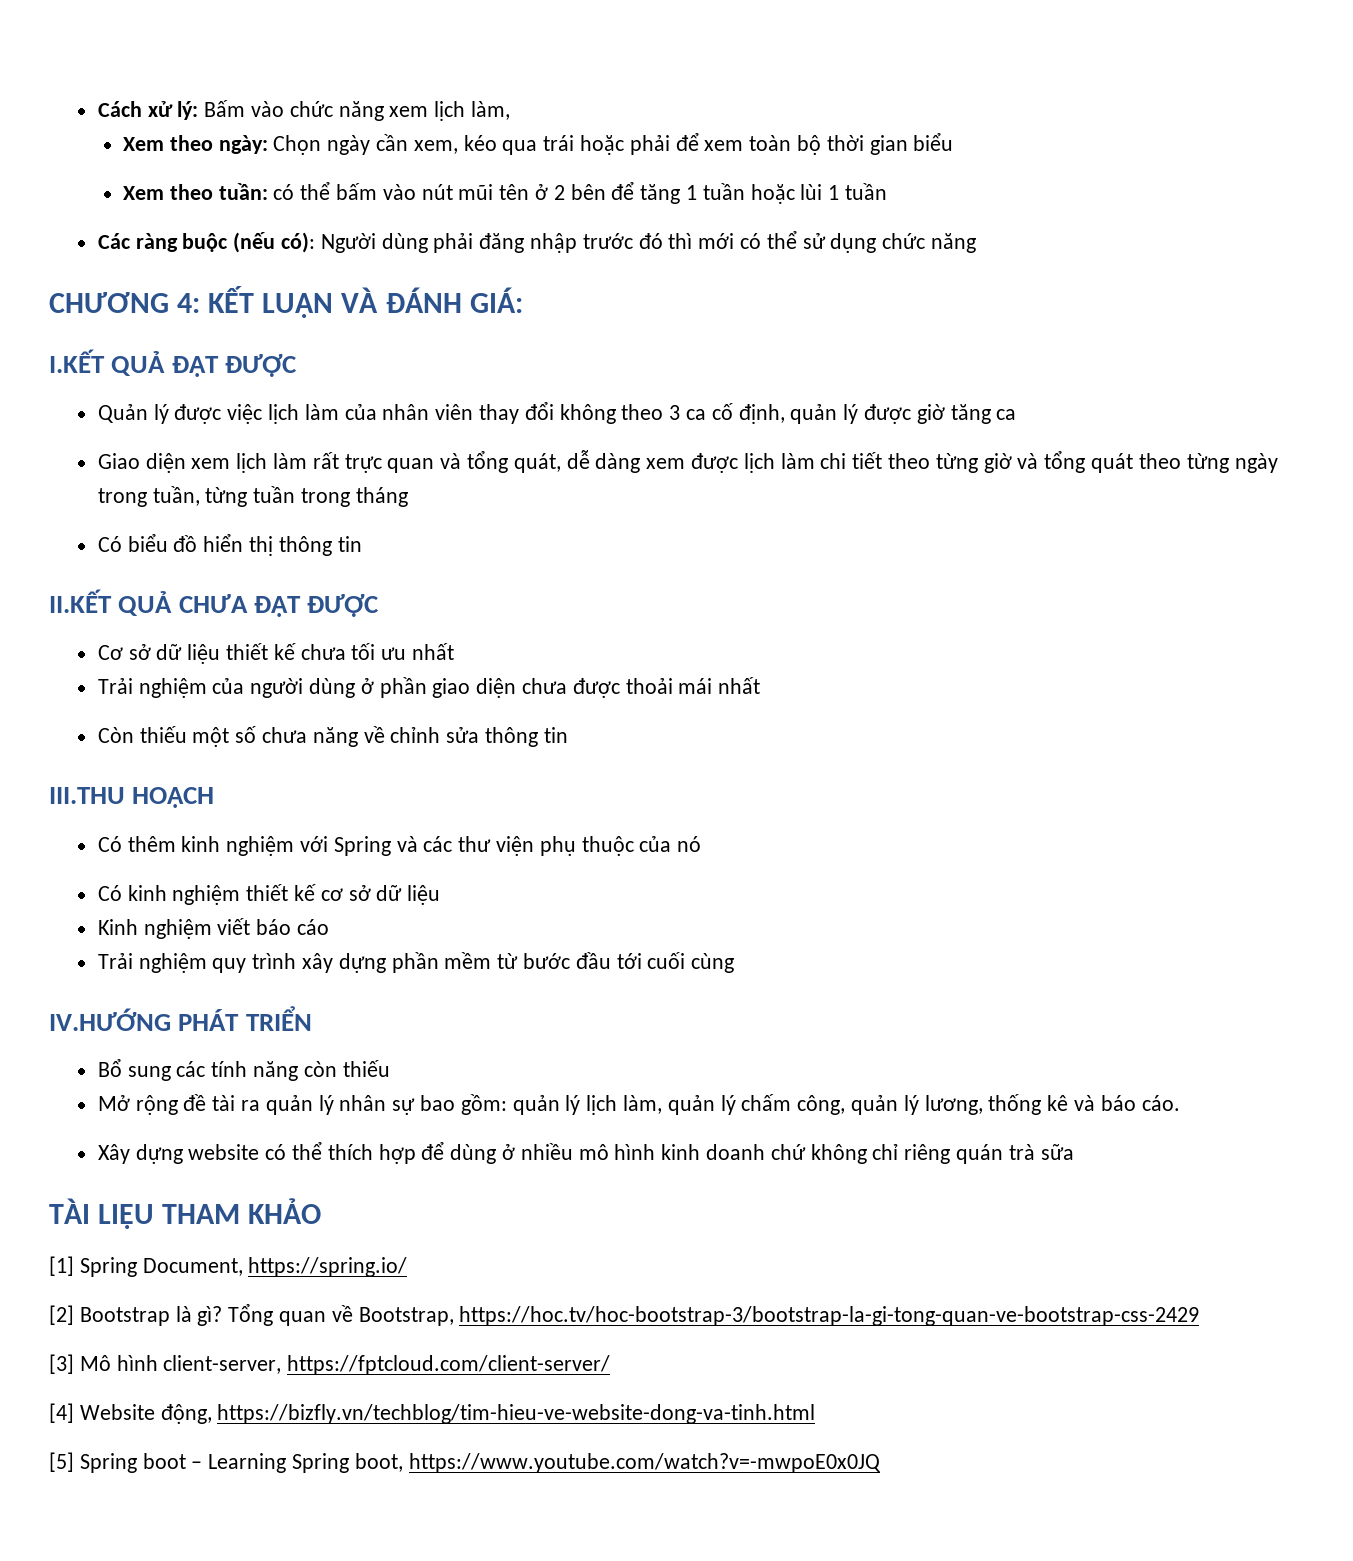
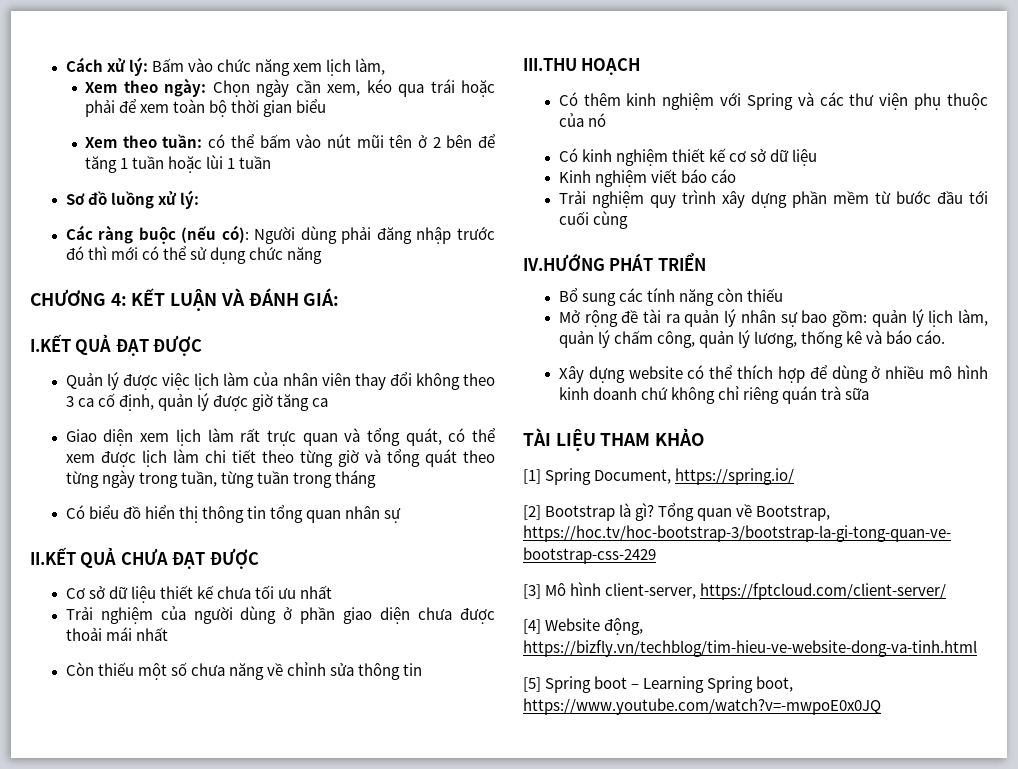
(887, 191) none -> [65,190,200,209] // Sơ đồ luồng xử lý:
[566,450,641,473] dễ dàng -> [448,428,495,442] có thể
(362, 544) none -> [270,505,402,523] tổng quan nhân sự

